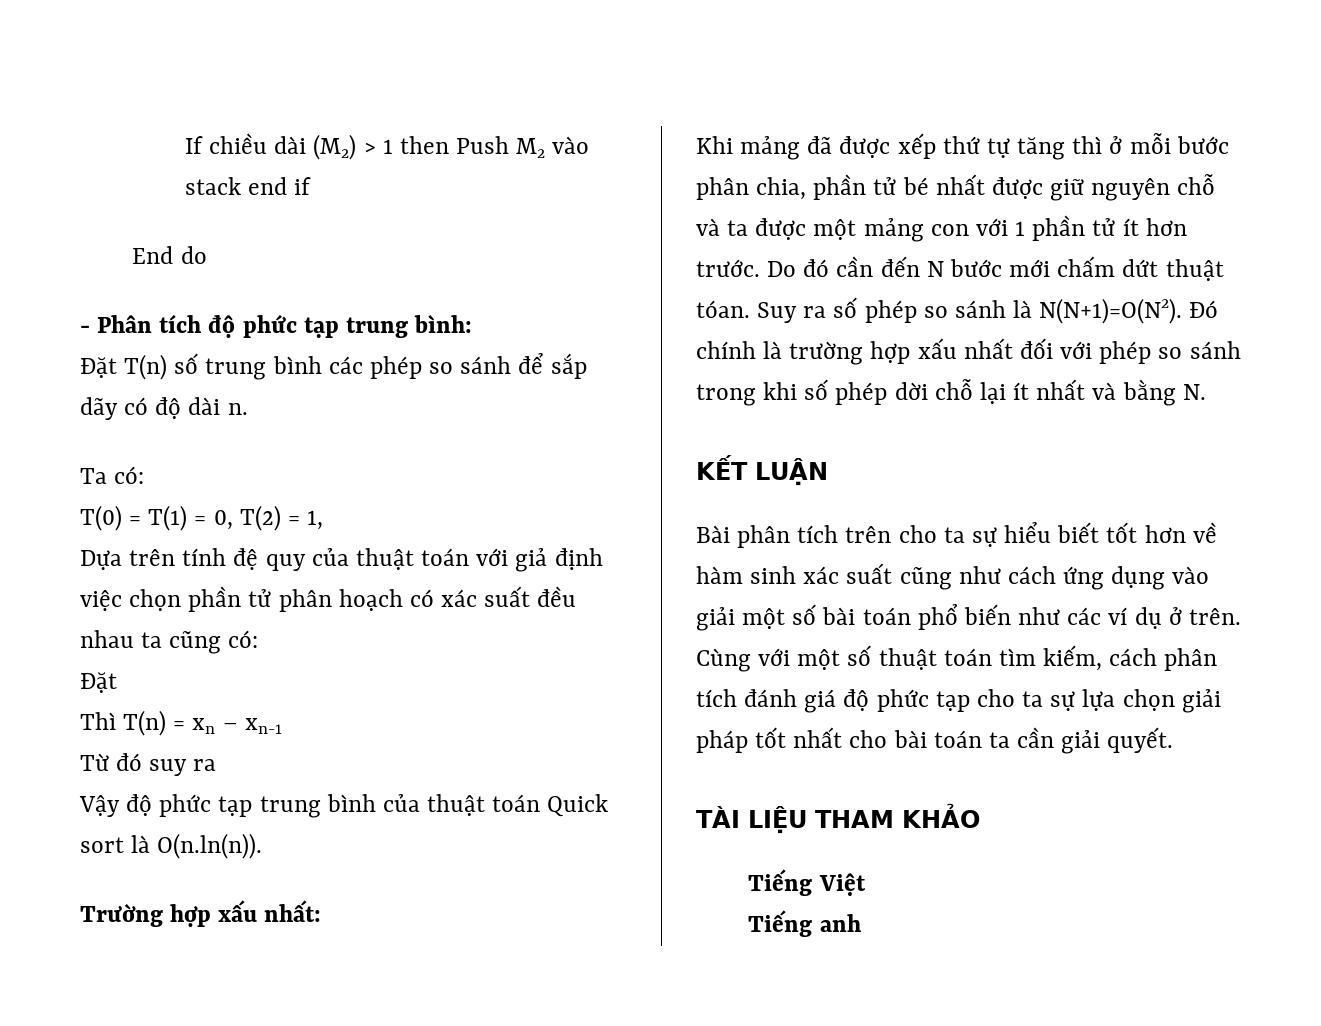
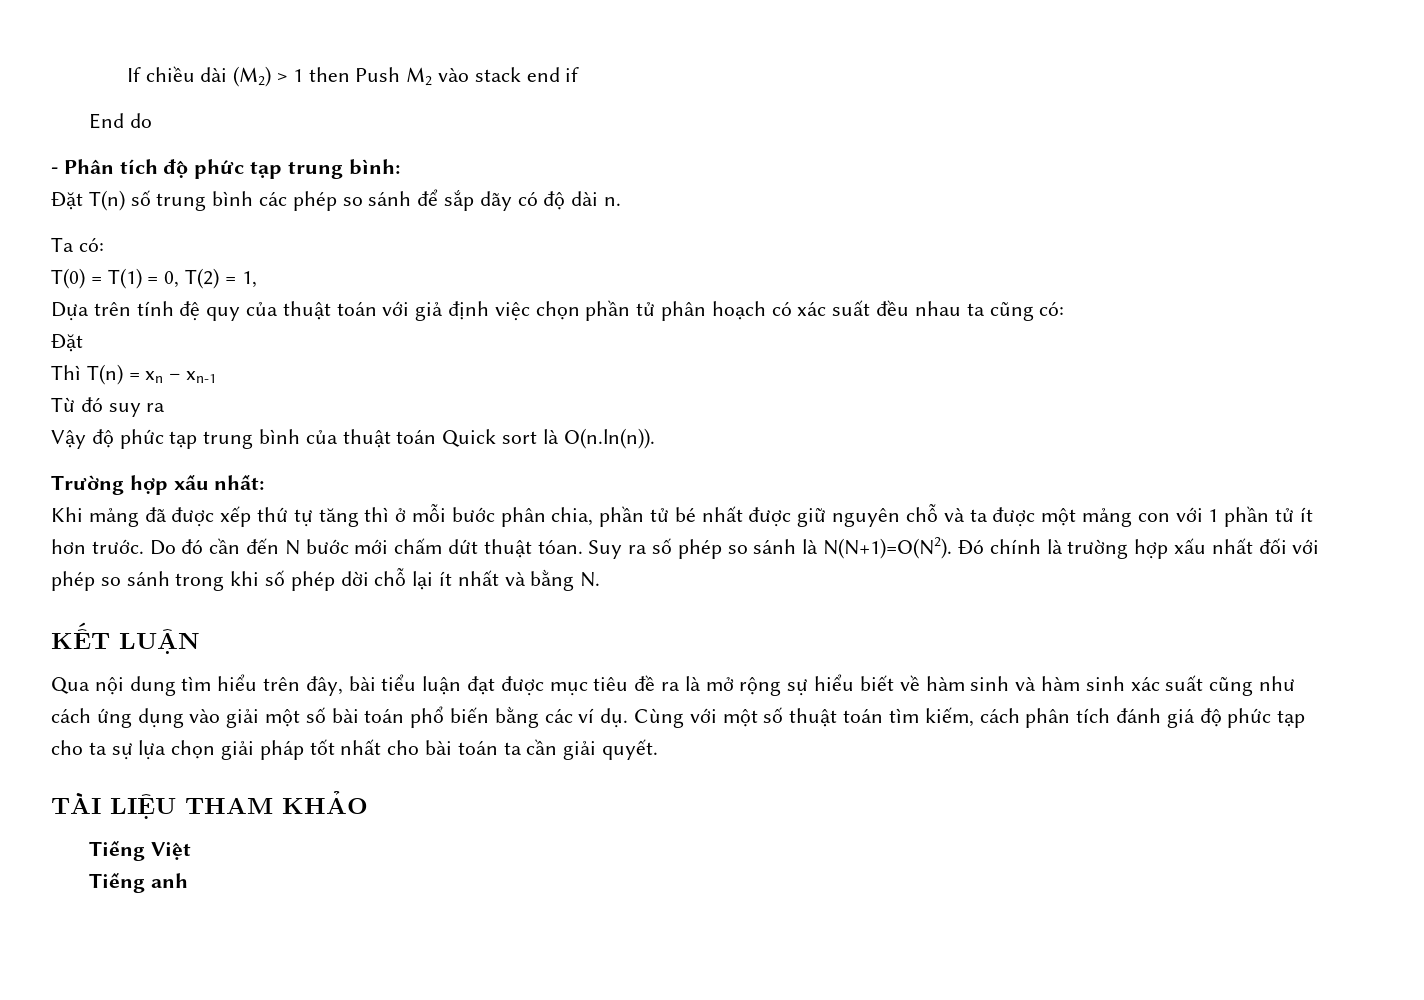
[696,525,965,548] Bài phân tích trên cho ta -> [51,674,782,696] Qua nội dung tìm hiểu trên đây, bài tiểu luận đạt được mục tiêu đề ra là mở rộng
[1106,522,1186,543] tốt hơn -> (894, 683) none
(797, 575) none -> [1015,676,1125,691] và hàm sinh
[1018,607,1061,625] như -> [494,706,539,728] bằng
[1134,607,1241,629] dụ ở trên. -> [600,708,629,728] dụ.

